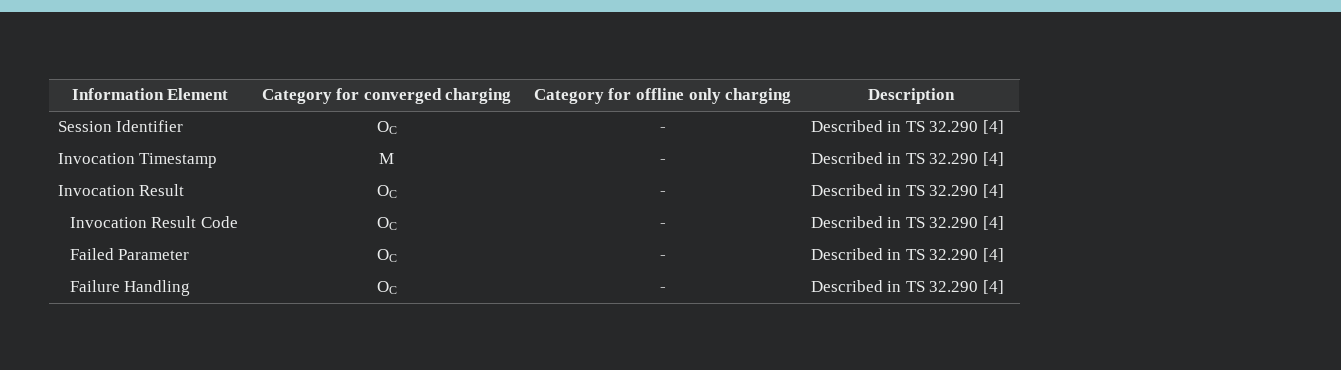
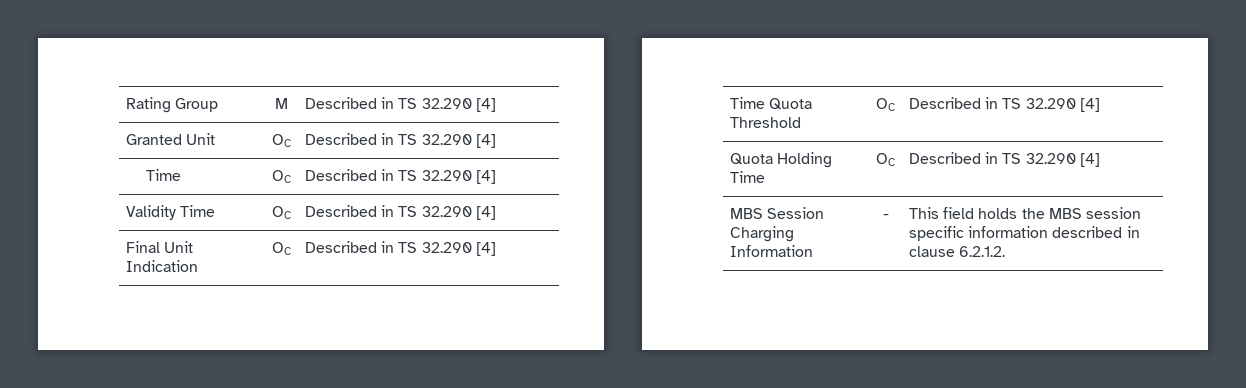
[71,88,229,100] [261,88,512,104] [533,88,792,104] [868,88,955,104] [57,120,184,132] [376,121,397,134] [659,127,666,132] [810,120,1004,134] [57,153,218,168] [379,153,394,164] [659,159,666,164] [810,152,1004,166] [57,184,185,196] [376,185,397,198] [659,191,666,196] [810,184,1004,198] [69,216,238,228] [376,217,397,230] [659,223,666,228] [810,216,1004,230] [69,248,190,260] [376,249,397,262] [659,255,666,260] [810,248,1004,262] [69,280,191,296] [376,281,397,294] [659,287,666,292] [810,280,1004,294] Information Element | Category for converged charging | Category for offline only charging | Description // Session Identifier | OC | - | Described in TS 32.290 [4] // Invocation Timestamp | M | - | Described in TS 32.290 [4] // Invocation Result | OC | - | Described in TS 32.290 [4] // Invocation Result Code | OC | - | Described in TS 32.290 [4] // Failed Parameter | OC | - | Described in TS 32.290 [4] // Failure Handling | OC | - | Described in TS 32.290 [4] -> [126,97,219,113] [275,98,288,109] [305,97,496,112] [126,133,216,145] [272,134,291,147] [305,133,496,148] [145,169,181,181] [272,170,291,183] [305,169,496,184] [126,205,216,220] [272,206,291,219] [305,205,496,220] [126,241,194,253] [126,260,199,272] [272,242,291,255] [305,241,496,256] [730,97,813,110] [730,117,802,128] [876,98,895,111] [909,97,1100,112] [730,152,833,168] [730,171,766,183] [876,153,895,166] [909,152,1100,167] [730,207,825,219] [730,226,795,242] [730,245,814,257] [882,214,889,219] [909,207,1142,219] [909,226,1140,241] [909,246,1006,257] Rating Group | M | Described in TS 32.290 [4] // Granted Unit | OC | Described in TS 32.290 [4] // Time | OC | Described in TS 32.290 [4] // Validity Time | OC | Described in TS 32.290 [4] // Final Unit Indication | OC | Described in TS 32.290 [4] // Time Quota Threshold | OC | Described in TS 32.290 [4] // Quota Holding Time | OC | Described in TS 32.290 [4] // MBS Session Charging Information | - | This field holds the MBS session specific information described in clause 6.2.1.2.

